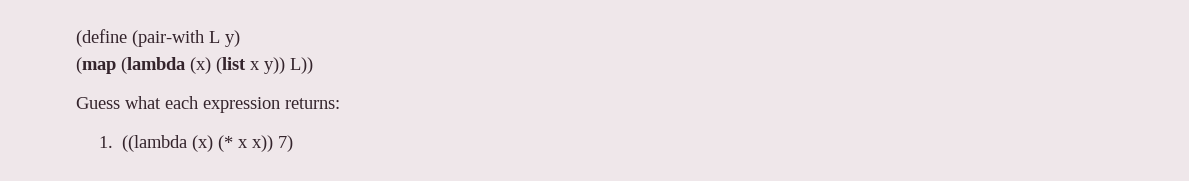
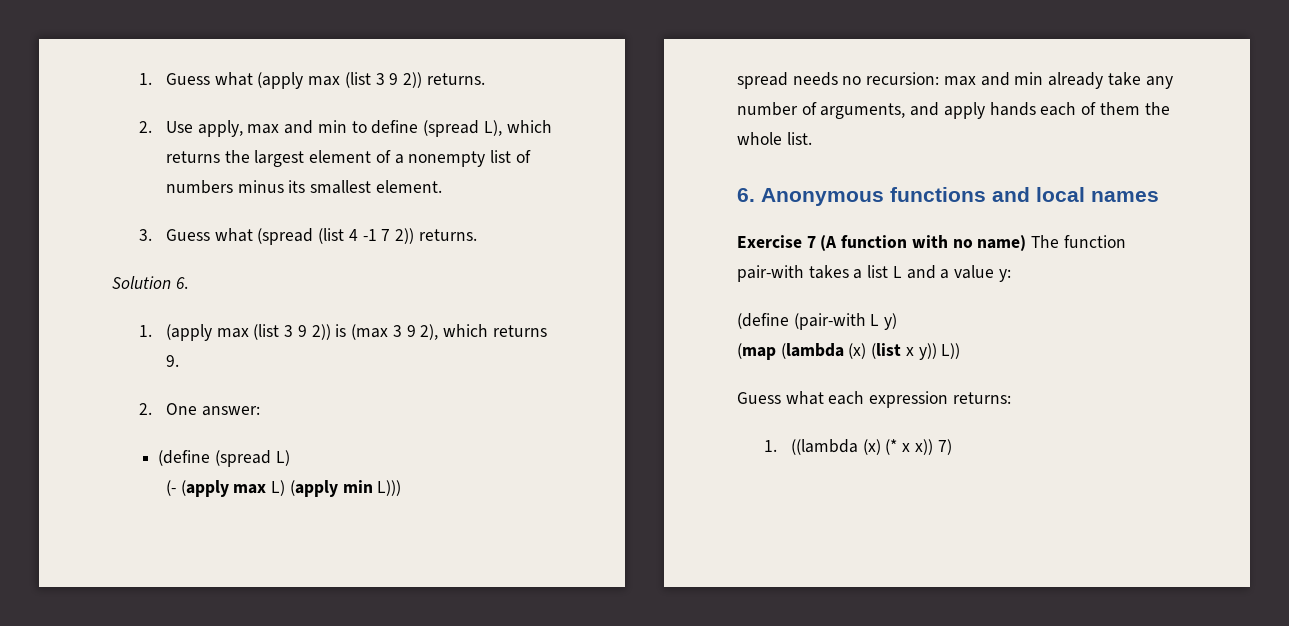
(76, 38) none -> [139,72,485,89] [139,120,552,137] [166,150,531,167] [166,180,442,194] [139,228,477,245] [112,276,188,289] [139,324,547,341] [166,355,180,367] [139,403,260,416] [158,450,290,467] [166,480,402,497] [737,72,1173,89] [737,102,1170,119] [737,132,812,145] [737,187,1159,206] [737,235,1126,251] [737,265,1011,282] 1. Guess what (apply max (list 3 9 2)) returns. // 2. Use apply, max and min to define (spread L), which returns the largest element of a nonempty list of numbers minus its smallest element. // 3. Guess what (spread (list 4 -1 7 2)) returns. // Solution 6. // 1. (apply max (list 3 9 2)) is (max 3 9 2), which returns 9. // 2. One answer: // (define (spread L) // (- (apply max L) (apply min L))) // spread needs no recursion: max and min already take any number of arguments, and apply hands each of them the whole list. // 6. Anonymous functions and local names // Exercise 7 (A function with no name) The function pair-with takes a list L and a value y: //

